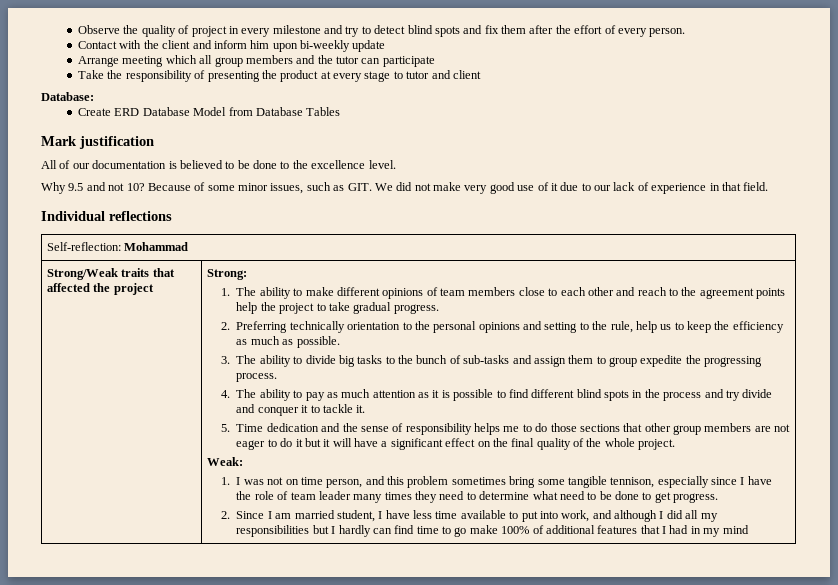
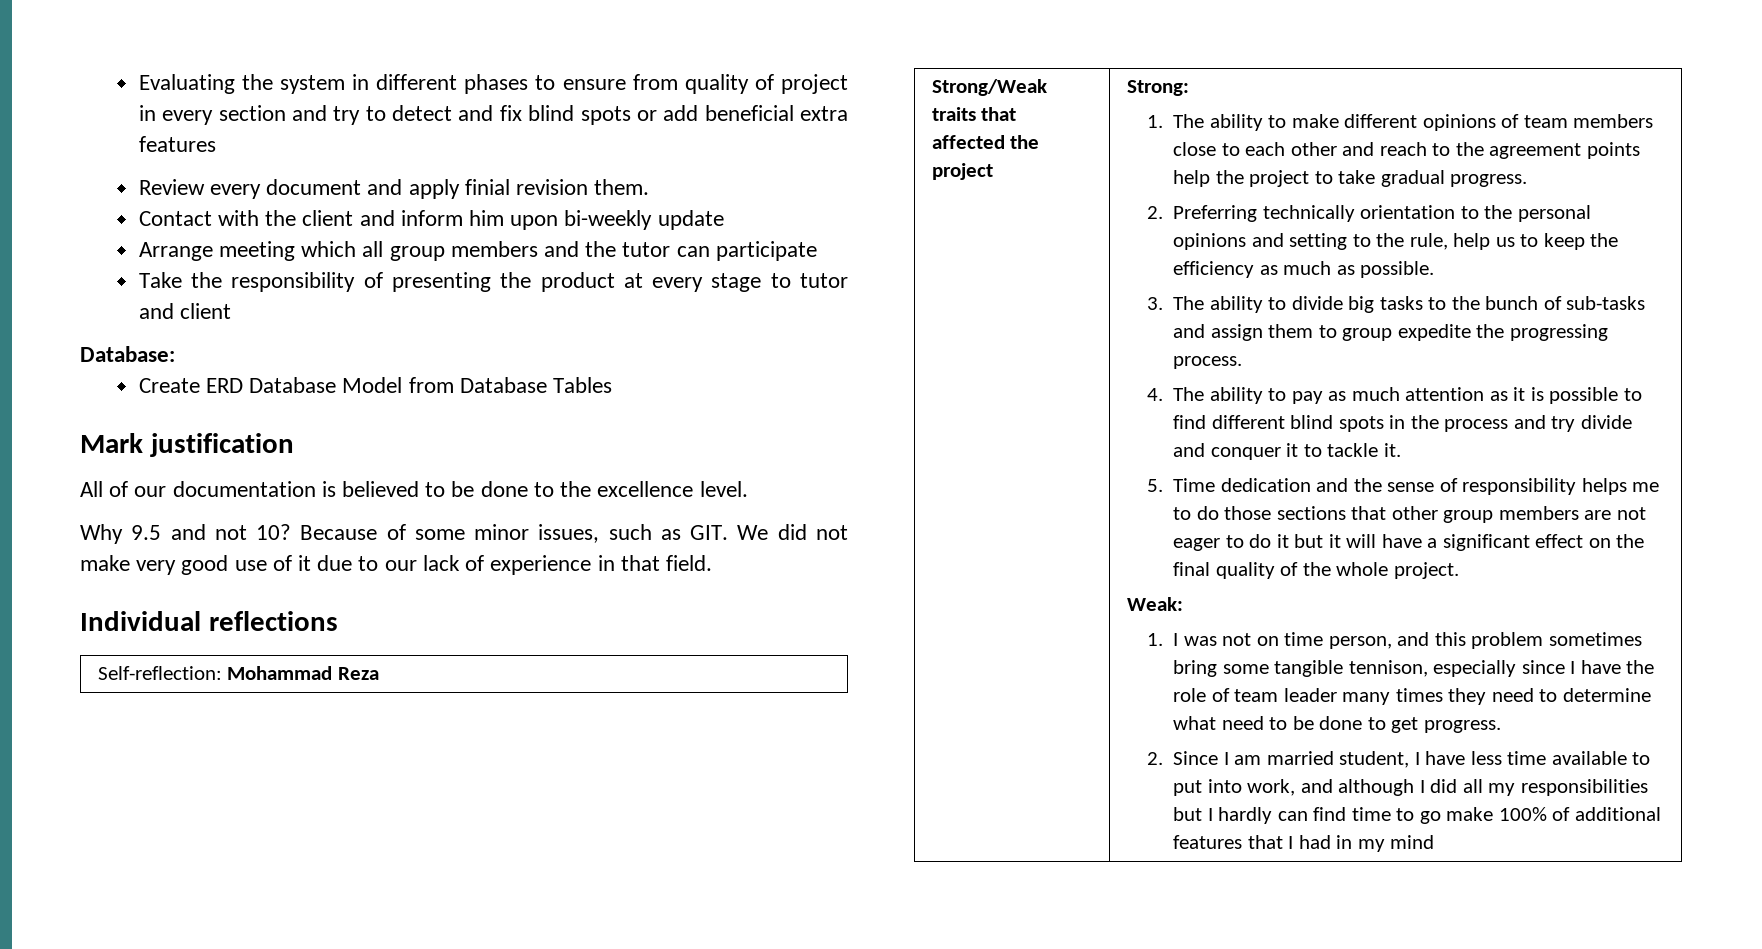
[78,25,139,34] Observe the -> [138,74,678,94] Evaluating the system in different phases to ensure from
[272,25,321,34] milestone -> [218,105,286,121] section
[407,25,686,37] blind spots and fix them after the effort of every person. -> [458,105,848,125] [138,136,216,152] [138,179,650,199] and fix blind spots or add beneficial extra features // Review every document and apply finial revision them.
(189, 246) none -> [337,667,379,680] Reza

